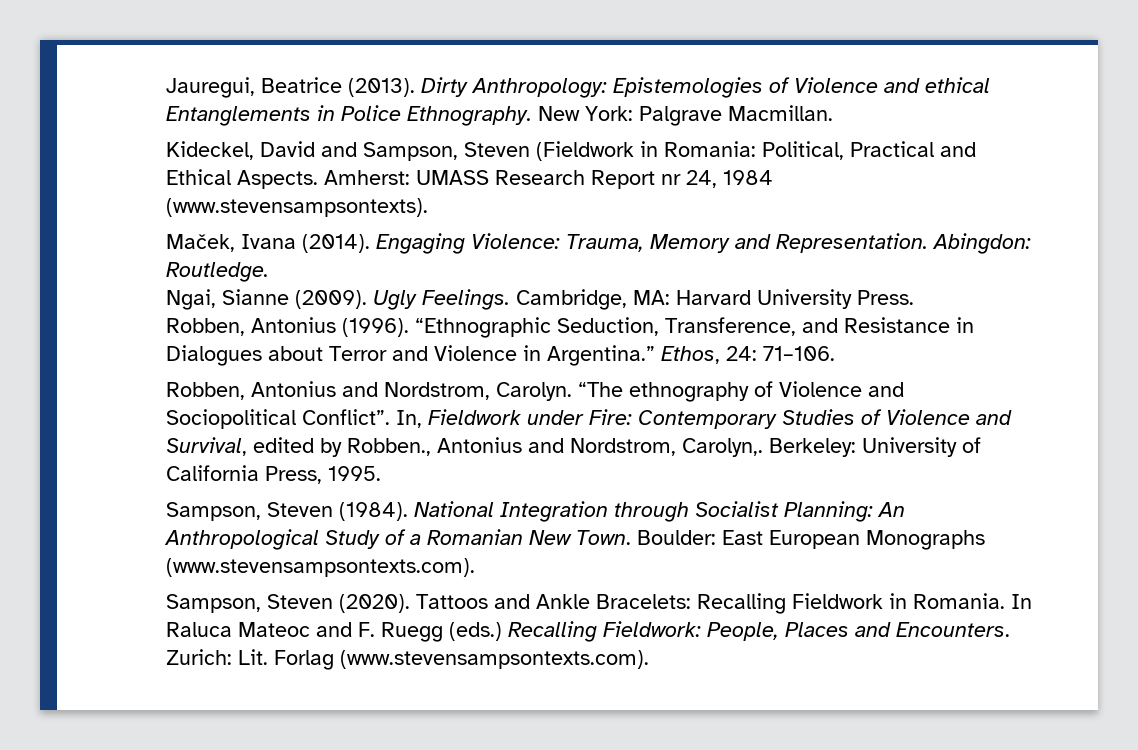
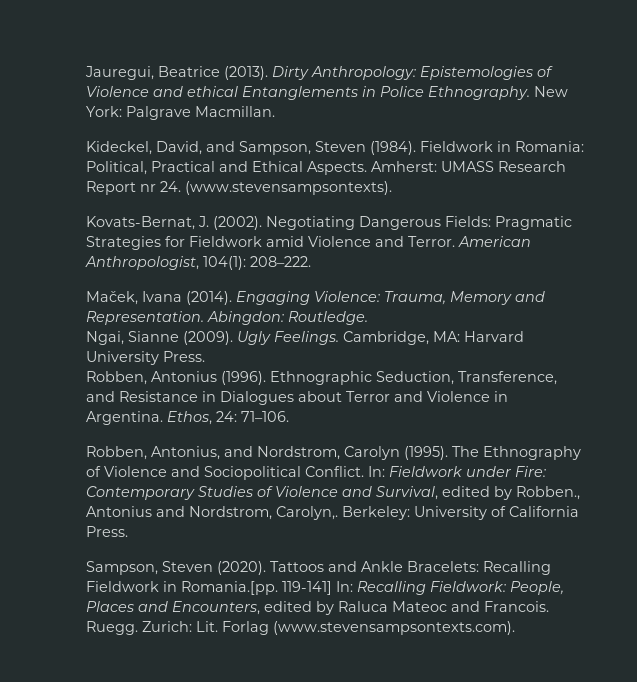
[259,141,315,157] David -> [155,141,202,155] David,
[535,141,634,161] (Fieldwork -> [369,141,493,155] (1984). Fieldwork
[685,170,773,188] 24, 1984 -> [159,181,181,192] 24.
(428, 207) none -> [85,216,572,230] [85,236,531,250] [84,256,311,270] // Kovats-Bernat, J. (2002). Negotiating Dangerous Fields: Pragmatic Strategies for Fieldwork amid Violence and Terror. American Anthropologist, 104(1): 208–222.
[414,317,551,338] “Ethnographic -> [269,371,372,385] Ethnographic
[546,345,655,366] Argentina.” -> [85,411,163,425] Argentina.
[250,381,749,402] Antonius and Nordstrom, Carolyn. “The ethnography -> [150,446,581,460] Antonius, and Nordstrom, Carolyn (1995). The Ethnography
[301,409,422,428] Conflict”. In, -> [304,466,385,477] Conflict. In:
[264,466,381,484] [165,501,905,522] [163,529,985,550] [165,558,475,577] Press, 1995. // Sampson, Steven (1984). National Integration through Socialist Planning: An Anthropological Study of a Romanian New Town. Boulder: East European Monographs (www.stevensampsontexts.com). -> [85,526,128,537] Press.
[912,593,1032,609] [165,622,502,642] Romania. In Raluca Mateoc and F. Ruegg (eds.) -> [180,581,353,595] Romania.[pp. 119-141] In:
[895,622,1010,637] Encounters. -> [171,601,549,615] [85,621,138,635] Encounters, edited by Raluca Mateoc and Francois. Ruegg.

